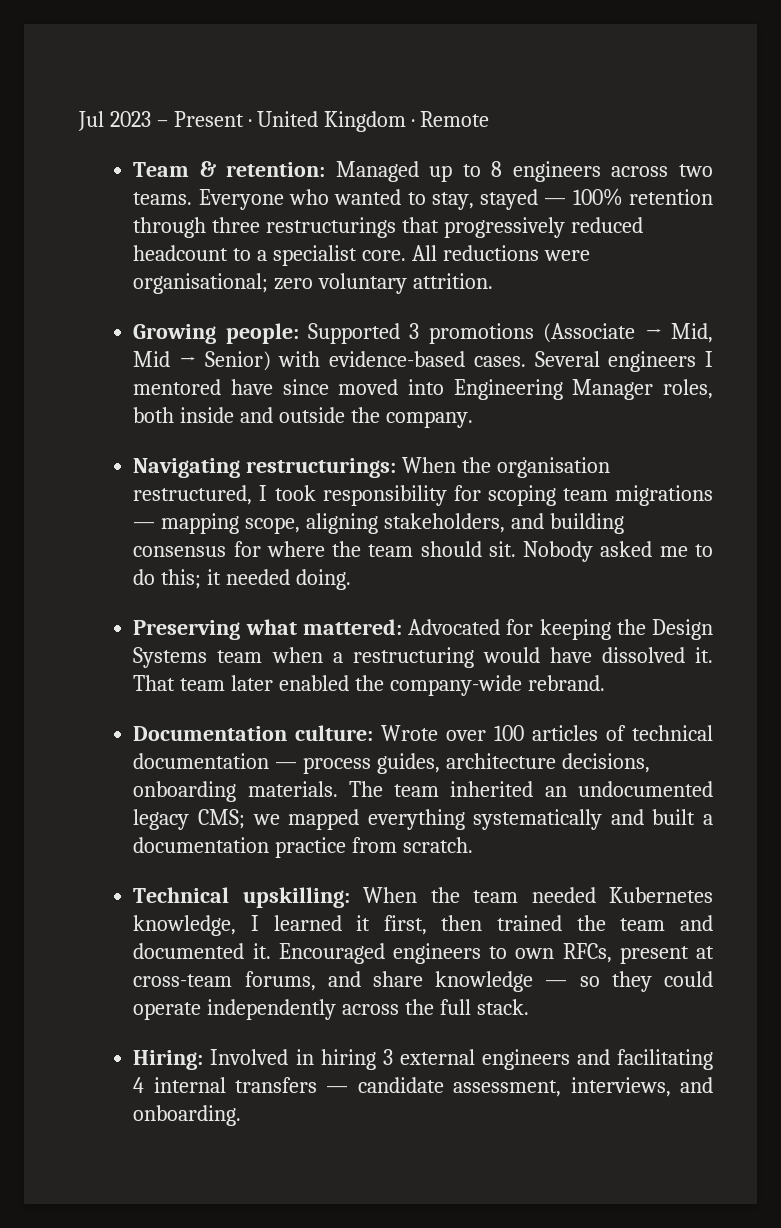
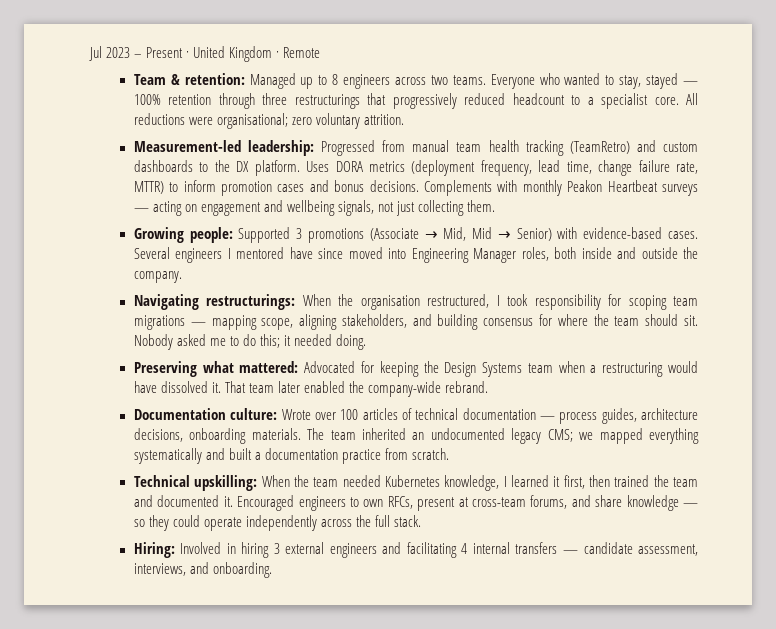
(494, 281) none -> [133,140,698,156] [133,160,699,176] [133,180,698,196] [133,200,496,216] // Measurement-led leadership: Progressed from manual team health tracking (TeamRetro) and custom dashboards to the DX platform. Uses DORA metrics (deployment frequency, lead time, change failure rate, MTTR) to inform promotion cases and bonus decisions. Complements with monthly Peakon Heartbeat surveys — acting on engagement and wellbeing signals, not just collecting them.

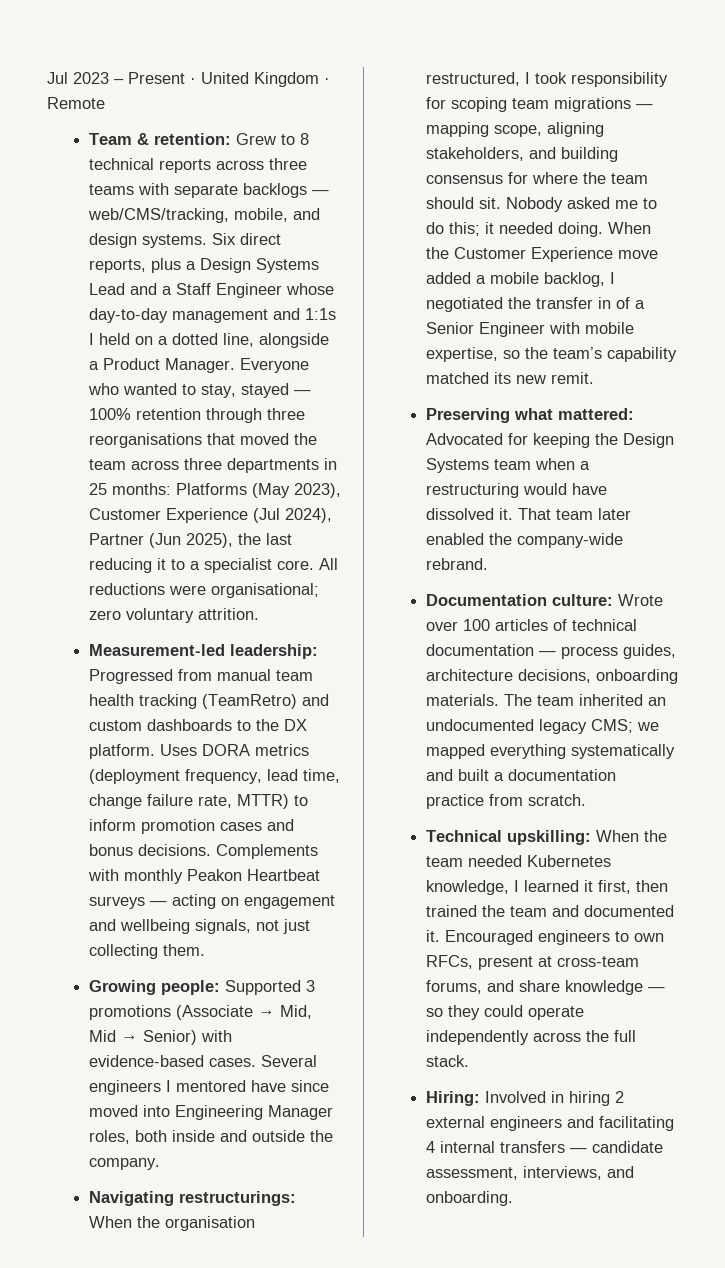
[249,73,486,89] Managed up to 8 engineers across two teams. -> [235,133,309,145] [88,158,307,173] [88,183,329,198] [87,208,320,223] [88,233,281,248] [88,258,319,273] [88,283,334,298] [88,308,336,323] [88,333,329,348] [88,358,235,373] Grew to 8 technical reports across three teams with separate backlogs — web/CMS/tracking, mobile, and design systems. Six direct reports, plus a Design Systems Lead and a Staff Engineer whose day-to-day management and 1:1s I held on a dotted line, alongside a Product Manager.
[294,93,565,109] restructurings that progressively reduced headcount -> [88,433,317,448] [88,458,337,473] [88,483,341,498] [88,508,332,523] [88,533,292,548] [88,558,166,573] reorganisations that moved the team across three departments in 25 months: Platforms (May 2023), Customer Experience (Jul 2024), Partner (Jun 2025), the last reducing it
(367, 342) none -> [607,222,651,234] [425,247,658,262] [425,272,615,287] [425,297,645,312] [425,322,634,337] [425,347,677,362] [425,372,594,384] When the Customer Experience move added a mobile backlog, I negotiated the transfer in of a Senior Engineer with mobile expertise, so the team’s capability matched its new remit.
[273,543,280,554] 3 -> [614,1091,624,1103] 2

